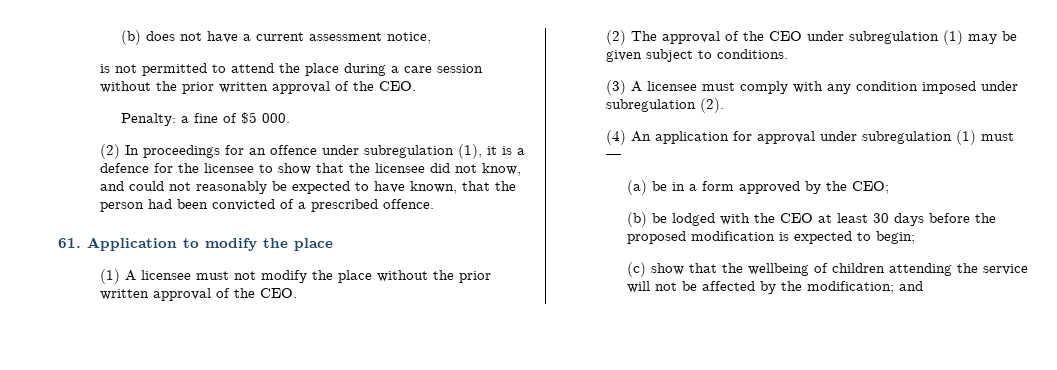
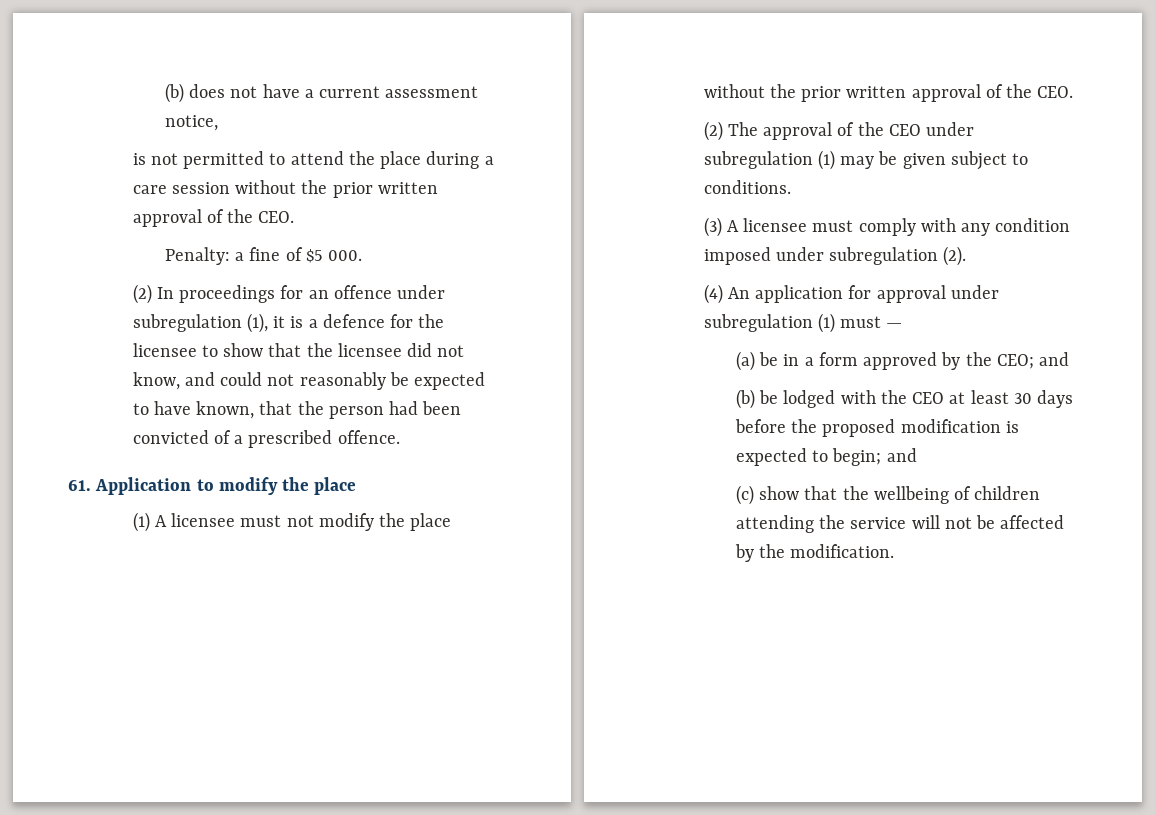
(889, 187) none -> [1039,352,1070,366] and
(915, 237) none -> [886,448,917,462] and
[806,281,923,294] modification; and -> [790,544,895,558] modification.

